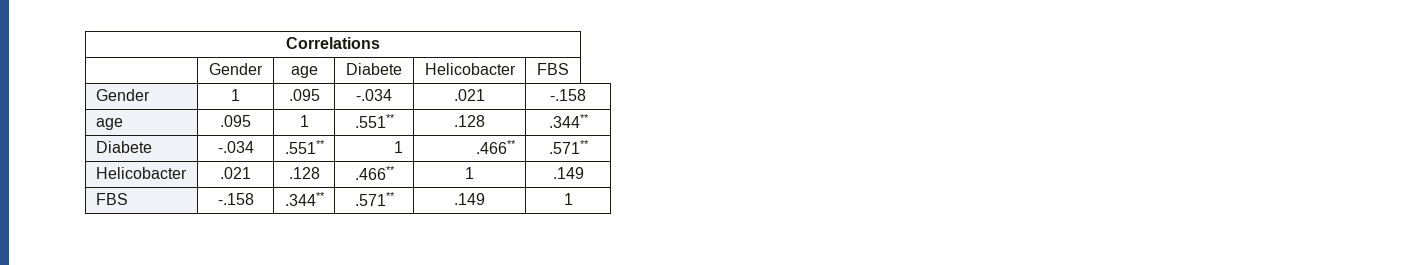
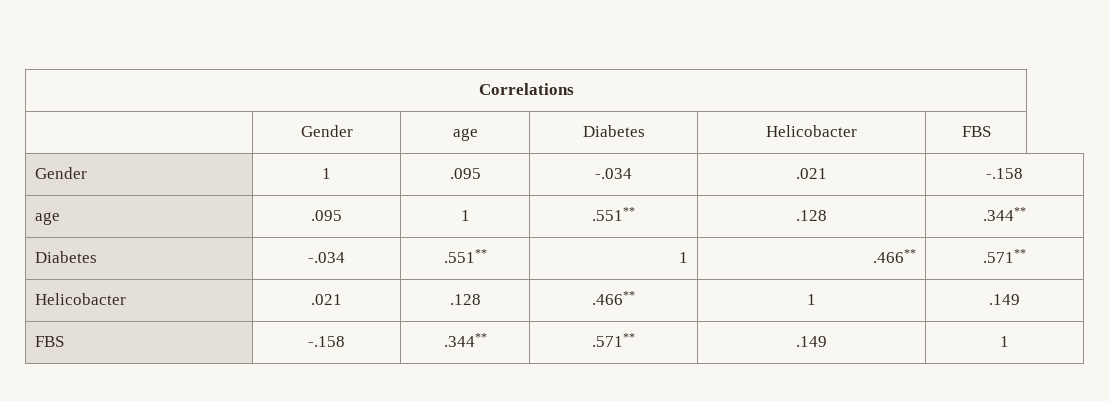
[346,63,402,75] Diabete -> [582,125,645,137] Diabetes
[95,141,152,153] Diabete -> [34,251,97,263] Diabetes

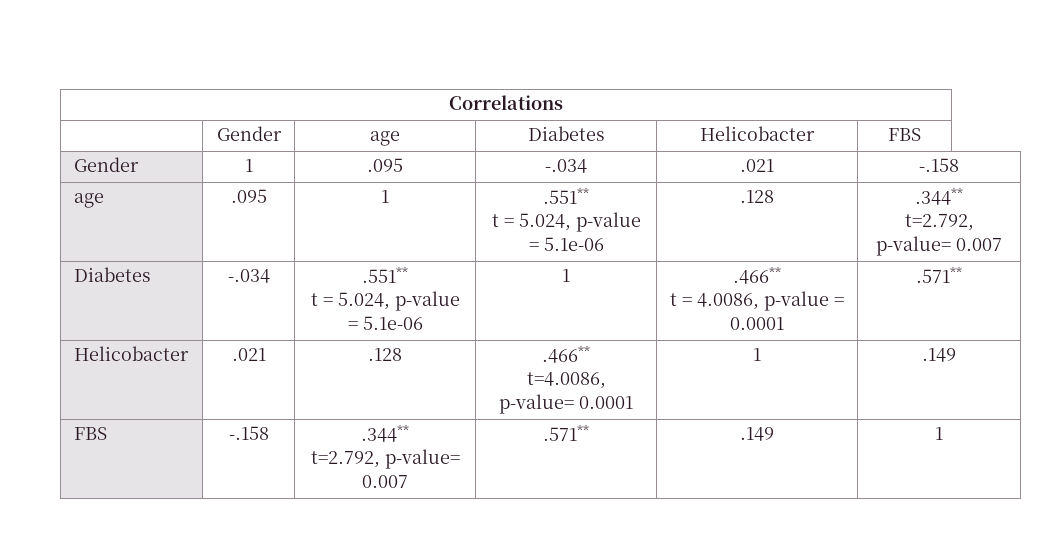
(635, 214) none -> [491,212,641,232] [528,237,604,251] // t = 5.024, p-value = 5.1e-06
(1026, 214) none -> [904,214,974,231] [876,236,1003,256] // t=2.792, p-value= 0.007
[679,252,689,263] [873,249,917,263] | 1 | .466** -> [310,291,460,311] [347,316,423,330] [562,269,570,282] [733,266,782,284] [670,291,845,311] [730,317,785,330] // t = 5.024, p-value = 5.1e-06 | 1 | .466** // t = 4.0086, p-value = 0.0001
(635, 298) none -> [526,372,606,389] [499,394,633,414] // t=4.0086, p-value= 0.0001
(487, 340) none -> [310,449,460,469] [362,475,408,488] // t=2.792, p-value= 0.007

